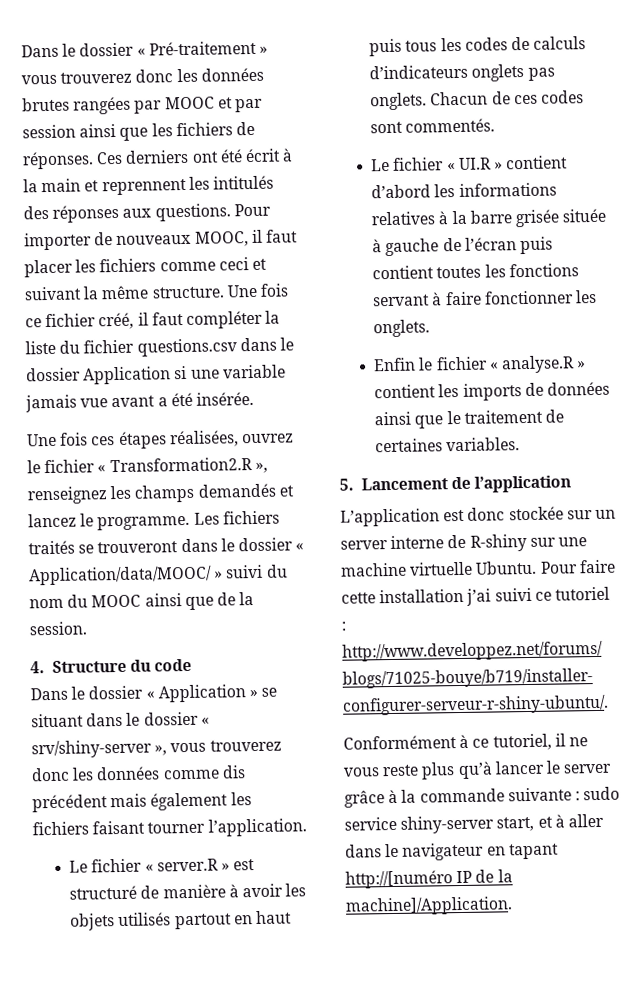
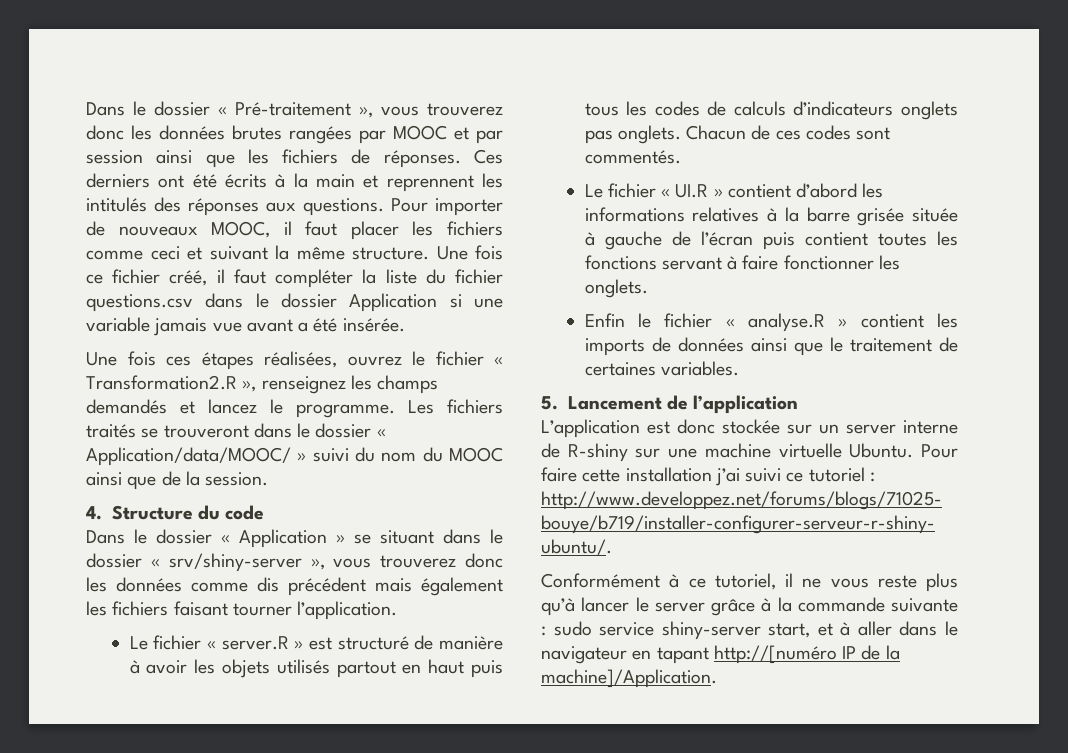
[258,46,268,54] » -> [359,107,373,118] »,
[244,148,281,163] écrit -> [225,174,267,188] écrits

